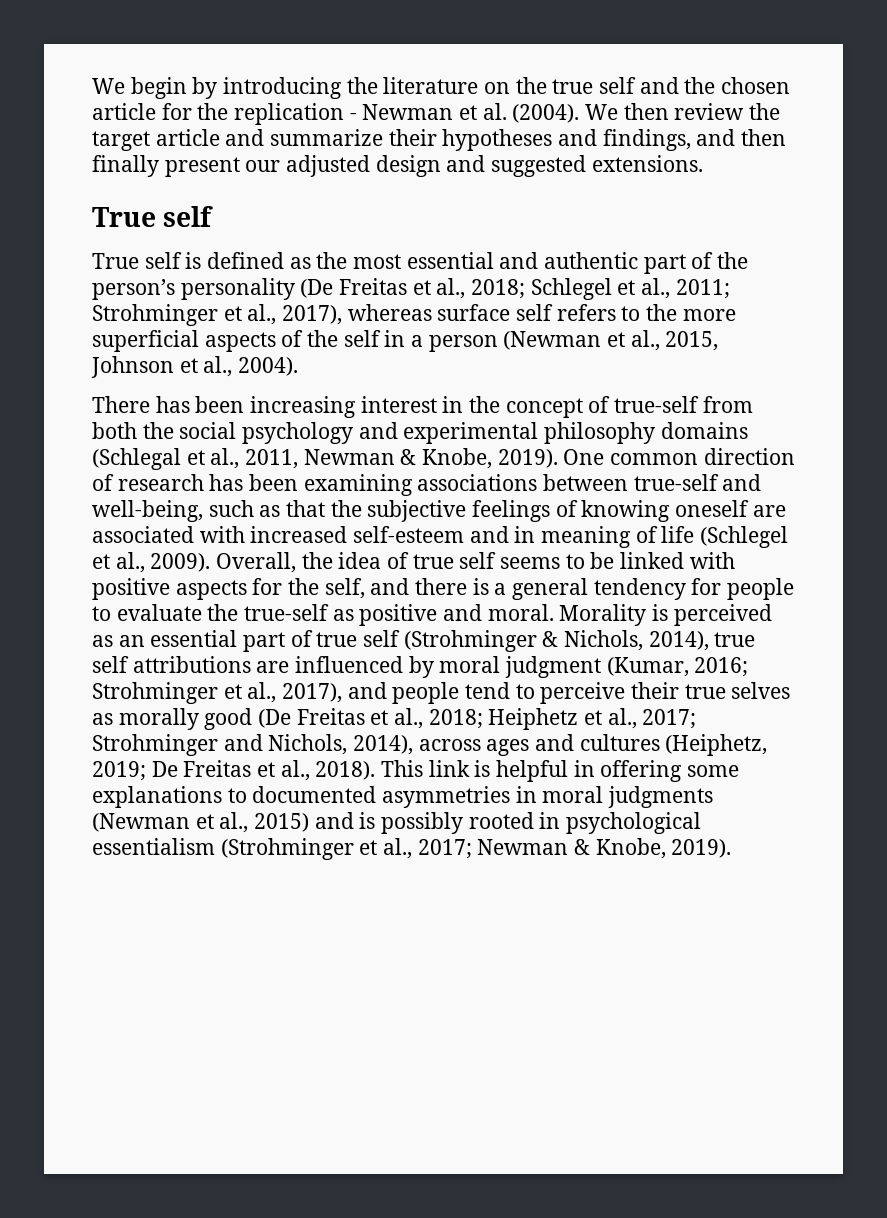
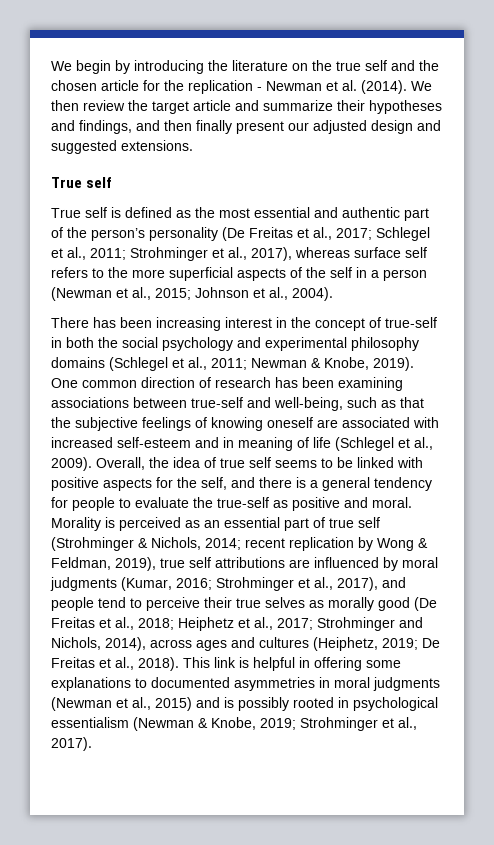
[512,104,580,123] (2004). -> [361,80,407,94] (2014).
[471,279,526,299] 2018; -> [336,228,372,240] 2017;
[665,331,719,351] 2015, -> [155,288,191,300] 2015;
[702,396,753,413] from -> [51,337,62,348] in
[92,448,299,470] (Schlegal et al., 2011, -> [109,357,247,371] (Schlegel et al., 2011;
[648,631,709,651] 2014), -> [205,537,428,551] [51,557,156,571] 2014; recent replication by Wong & Feldman, 2019),
[505,656,602,678] judgment -> [50,577,117,591] judgments
[220,838,732,860] (Strohminger et al., 2017; Newman & Knobe, 2019). -> [133,717,417,731] [51,737,92,751] (Newman & Knobe, 2019; Strohminger et al., 2017).

